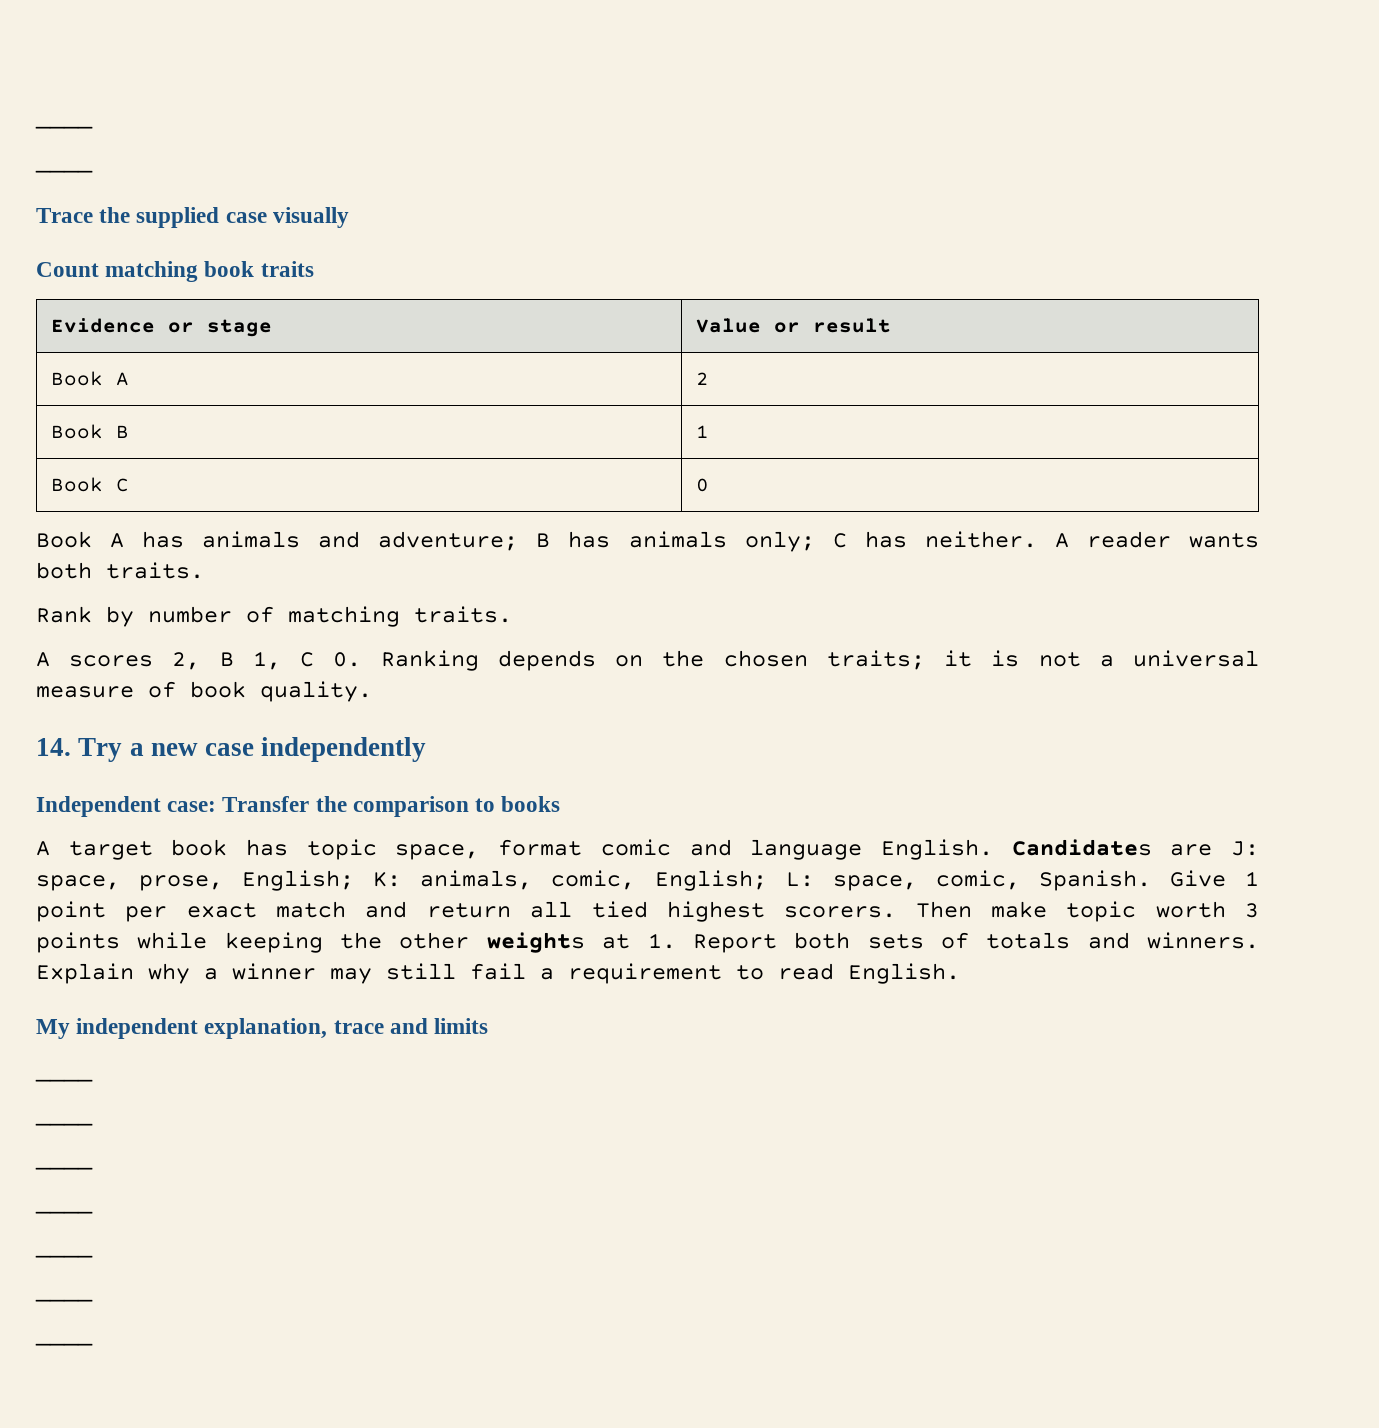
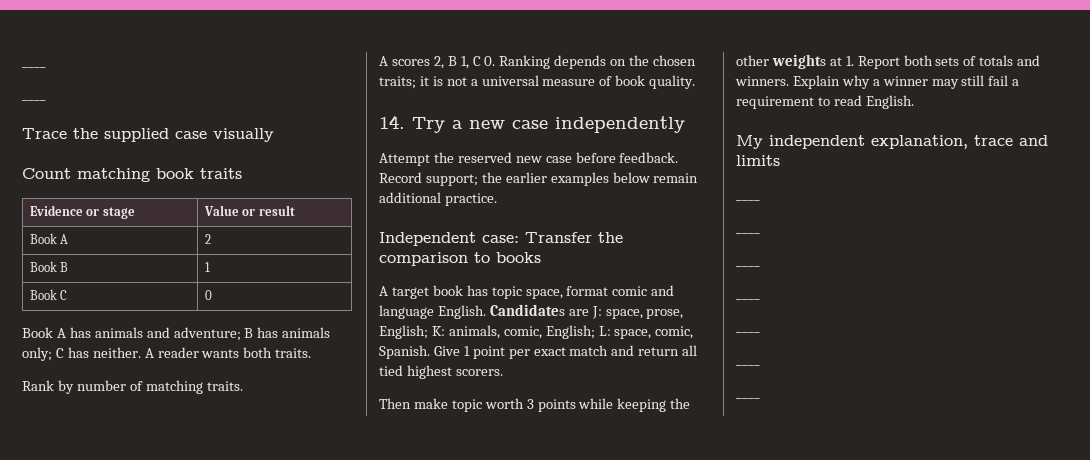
(427, 749) none -> [379,152,679,166] [379,172,699,186] [379,192,497,206] // Attempt the reserved new case before feedback. Record support; the earlier examples below remain additional practice.
(897, 912) none -> (503, 372) //

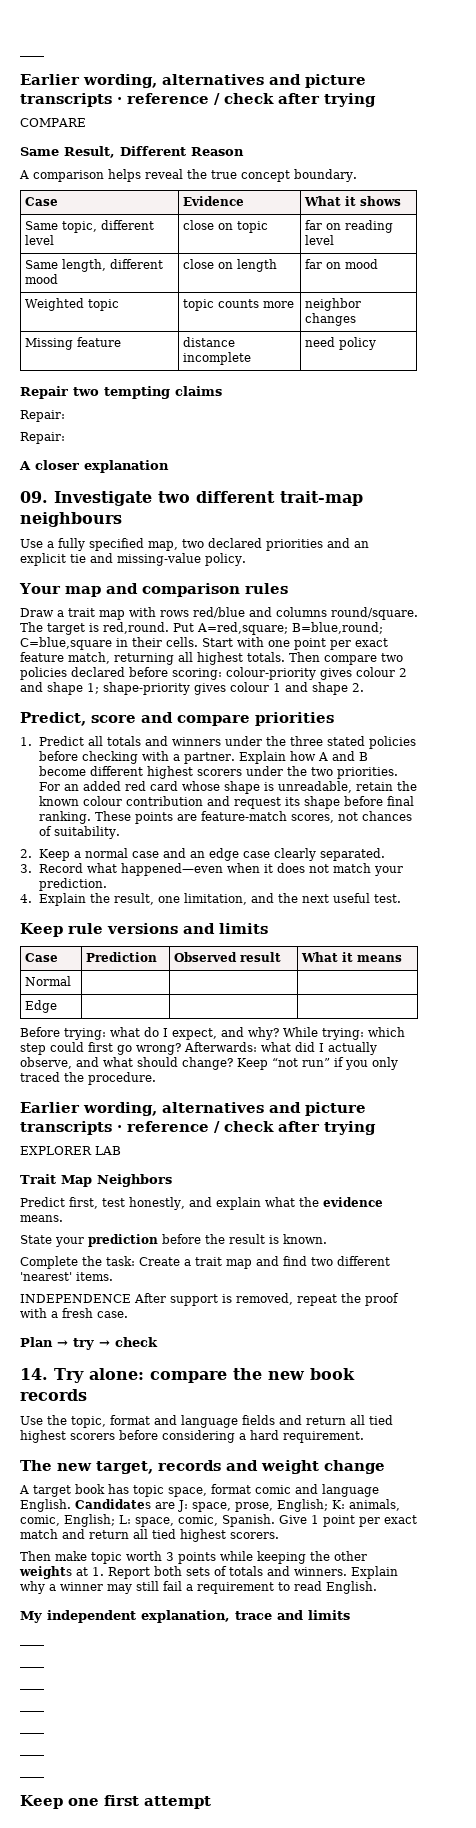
[22,66,46,68] [22,99,46,101] [22,128,274,142] [22,168,242,182] [29,205,135,219] [203,205,295,216] [29,233,69,244] [204,234,211,244] [29,261,69,272] [204,262,210,272] [29,289,68,300] [204,290,212,300] [22,327,331,341] [22,347,312,361] [22,380,243,394] [379,55,697,69] [379,75,696,89] [379,115,685,133] [379,152,679,166] [379,172,699,186] [379,192,497,206] [379,232,623,246] [379,252,541,266] ____ // ____ // Trace the supplied case visually // Count matching book traits // Evidence or stage | Value or result // Book A | 2 // Book B | 1 // Book C | 0 // Book A has animals and adventure; B has animals only; C has neither. A reader wants both traits. // Rank by number of matching traits. // A scores 2, B 1, C 0. Ranking depends on the chosen traits; it is not a universal measure of book quality. // 14. Try a new case independently // Attempt the reserved new case before feedback. Record support; the earlier examples below remain additional practice. // Independent case: Transfer the comparison to books -> [20,54,44,57] [20,74,366,88] [20,93,376,107] [20,118,86,127] [20,146,244,158] [19,169,357,182] [24,197,58,206] [182,196,244,206] [303,196,401,206] [24,220,154,233] [24,235,54,245] [182,220,268,233] [304,220,393,233] [304,235,334,245] [24,259,163,272] [24,274,58,284] [182,259,277,272] [304,259,378,269] [24,298,119,311] [182,299,294,311] [304,298,361,311] [304,313,356,326] [24,337,121,350] [182,337,235,347] [182,352,251,365] [304,337,376,350] [20,386,222,399] [20,410,65,422] [20,432,65,444] [19,460,169,473] [20,491,363,506] [20,512,122,527] [20,538,369,551] [20,553,246,566] [19,583,288,597] [20,607,418,620] [20,622,383,635] [20,637,388,650] [20,652,403,665] [20,667,407,680] [20,682,364,695] [20,712,334,726] [20,736,416,749] [38,751,368,764] [38,766,398,779] [38,781,417,794] [38,796,414,809] [38,811,412,824] [38,826,120,839] [20,848,385,861] [20,863,403,876] [38,878,107,891] [20,893,401,906] [20,923,268,937] [24,953,58,962] [85,952,157,962] [173,952,281,962] [300,952,402,962] [24,976,71,986] [24,1000,57,1013] [20,1027,405,1040] [20,1042,377,1055] [20,1057,398,1070] [20,1072,156,1085] [20,1102,366,1116] [20,1121,376,1135] [20,1146,121,1155] [20,1174,172,1187] [20,1197,383,1210] [20,1215,63,1222] [20,1234,327,1247] [20,1256,390,1269] [20,1272,113,1281] [20,1293,399,1306] [20,1308,128,1318] [20,1337,158,1350] [20,1368,355,1383] [20,1389,87,1401] [20,1415,393,1428] [20,1430,364,1443] [20,1460,385,1474] ____ // Earlier wording, alternatives and picture transcripts · reference / check after trying // COMPARE // Same Result, Different Reason // A comparison helps reveal the true concept boundary. // Case | Evidence | What it shows // Same topic, different level | close on topic | far on reading level // Same length, different mood | close on length | far on mood // Weighted topic | topic counts more | neighbor changes // Missing feature | distance incomplete | need policy // Repair two tempting claims // Repair: // Repair: // A closer explanation // 09. Investigate two different trait-map neighbours // Use a fully specified map, two declared priorities and an explicit tie and missing-value policy. // Your map and comparison rules // Draw a trait map with rows red/blue and columns round/square. The target is red,round. Put A=red,square; B=blue,round; C=blue,square in their cells. Start with one point per exact feature match, returning all highest totals. Then compare two policies declared before scoring: colour-priority gives colour 2 and shape 1; shape-priority gives colour 1 and shape 2. // Predict, score and compare priorities // 1. Predict all totals and winners under the three stated policies before checking with a partner. Explain how A and B become different highest scorers under the two priorities. For an added red card whose shape is unreadable, retain the known colour contribution and request its shape before final ranking. These points are feature-match scores, not chances of suitability. // 2. Keep a normal case and an edge case clearly separated. // 3. Record what happened—even when it does not match your prediction. // 4. Explain the result, one limitation, and the next useful test. // Keep rule versions and limits // Case | Prediction | Observed result | What it means // Normal | | | // Edge | | | // Before trying: what do I expect, and why? While trying: which step could first go wrong? Afterwards: what did I actually observe, and what should change? Keep “not run” if you only traced the procedure. // Earlier wording, alternatives and picture transcripts · reference / check after trying // EXPLORER LAB // Trait Map Neighbors // Predict first, test honestly, and explain what the evidence means. // State your prediction before the result is known. // Complete the task: Create a trait map and find two different 'nearest' items. // INDEPENDENCE After support is removed, repeat the proof with a fresh case. // Plan → try → check // 14. Try alone: compare the new book records // Use the topic, format and language fields and return all tied highest scorers before considering a hard requirement. // The new target, records and weight change
(760, 398) none -> [20,1795,211,1809] // Keep one first attempt

